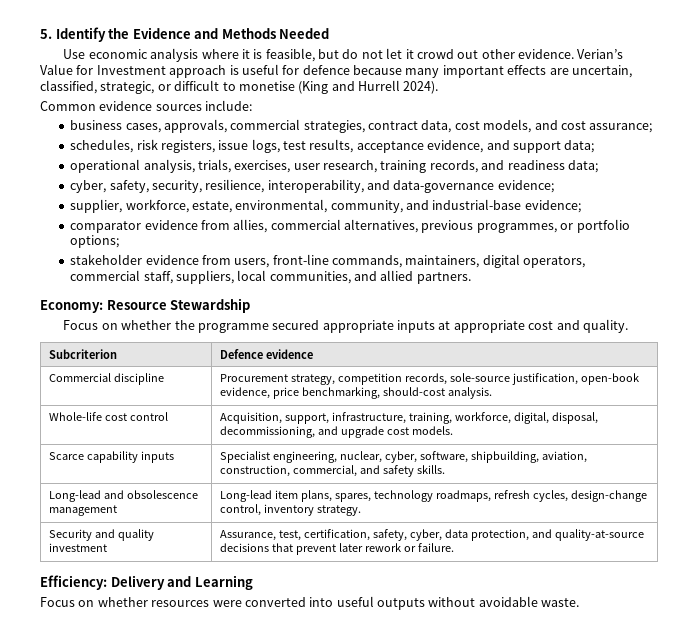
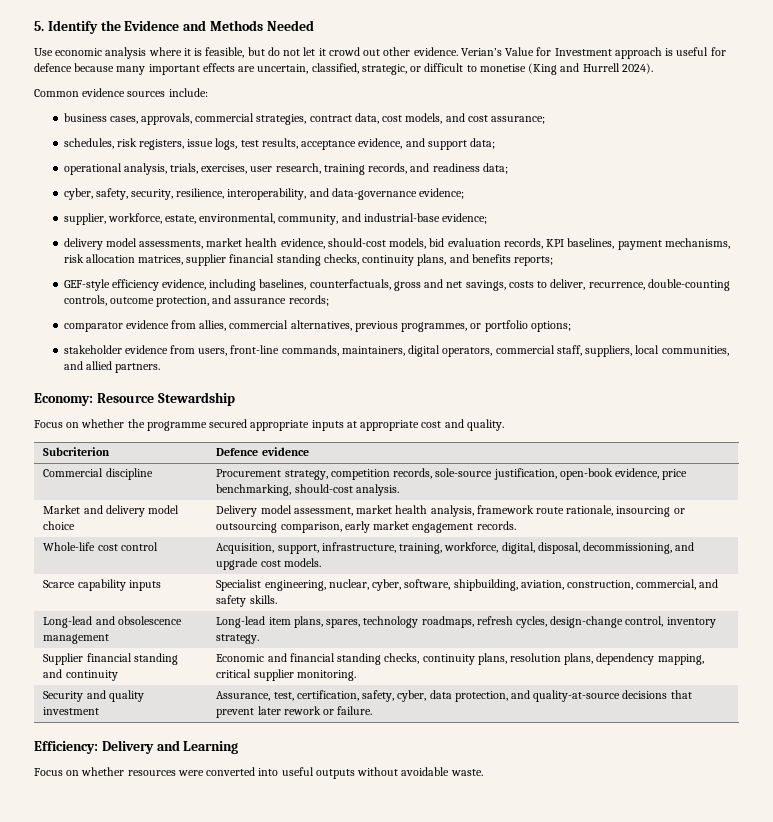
(581, 206) none -> [63,238,730,250] [63,254,554,266] [63,279,730,291] [63,295,329,307] // delivery model assessments, market health evidence, should-cost models, bid evaluation records, KPI baselines, payment mechanisms, risk allocation matrices, supplier financial standing checks, continuity plans, and benefits reports; // GEF-style efficiency evidence, including baselines, counterfactuals, gross and net savings, costs to deliver, recurrence, double-counting controls, outcome protection, and assurance records;
(492, 393) none -> [43,505,180,517] [43,521,76,530] [216,505,685,517] [216,521,516,533] // Market and delivery model choice | Delivery model assessment, market health analysis, framework route rationale, insourcing or outsourcing comparison, early market engagement records.
(361, 510) none -> [43,653,178,665] [43,669,118,681] [216,653,704,665] [216,669,356,681] // Supplier financial standing and continuity | Economic and financial standing checks, continuity plans, resolution plans, dependency mapping, critical supplier monitoring.

